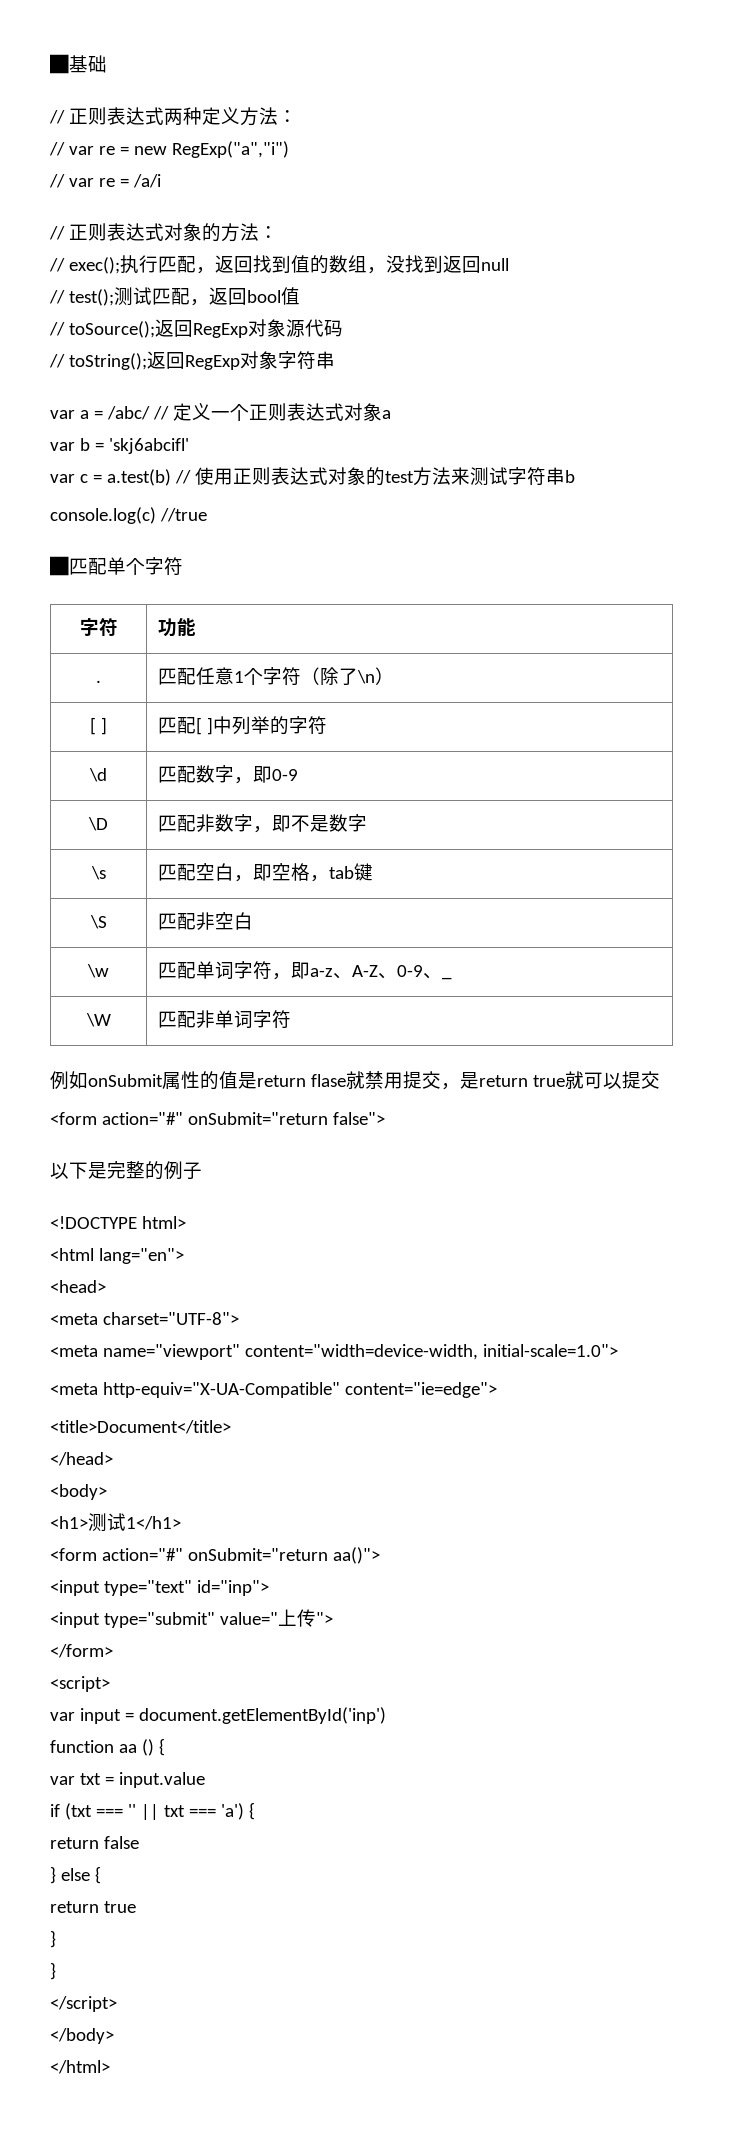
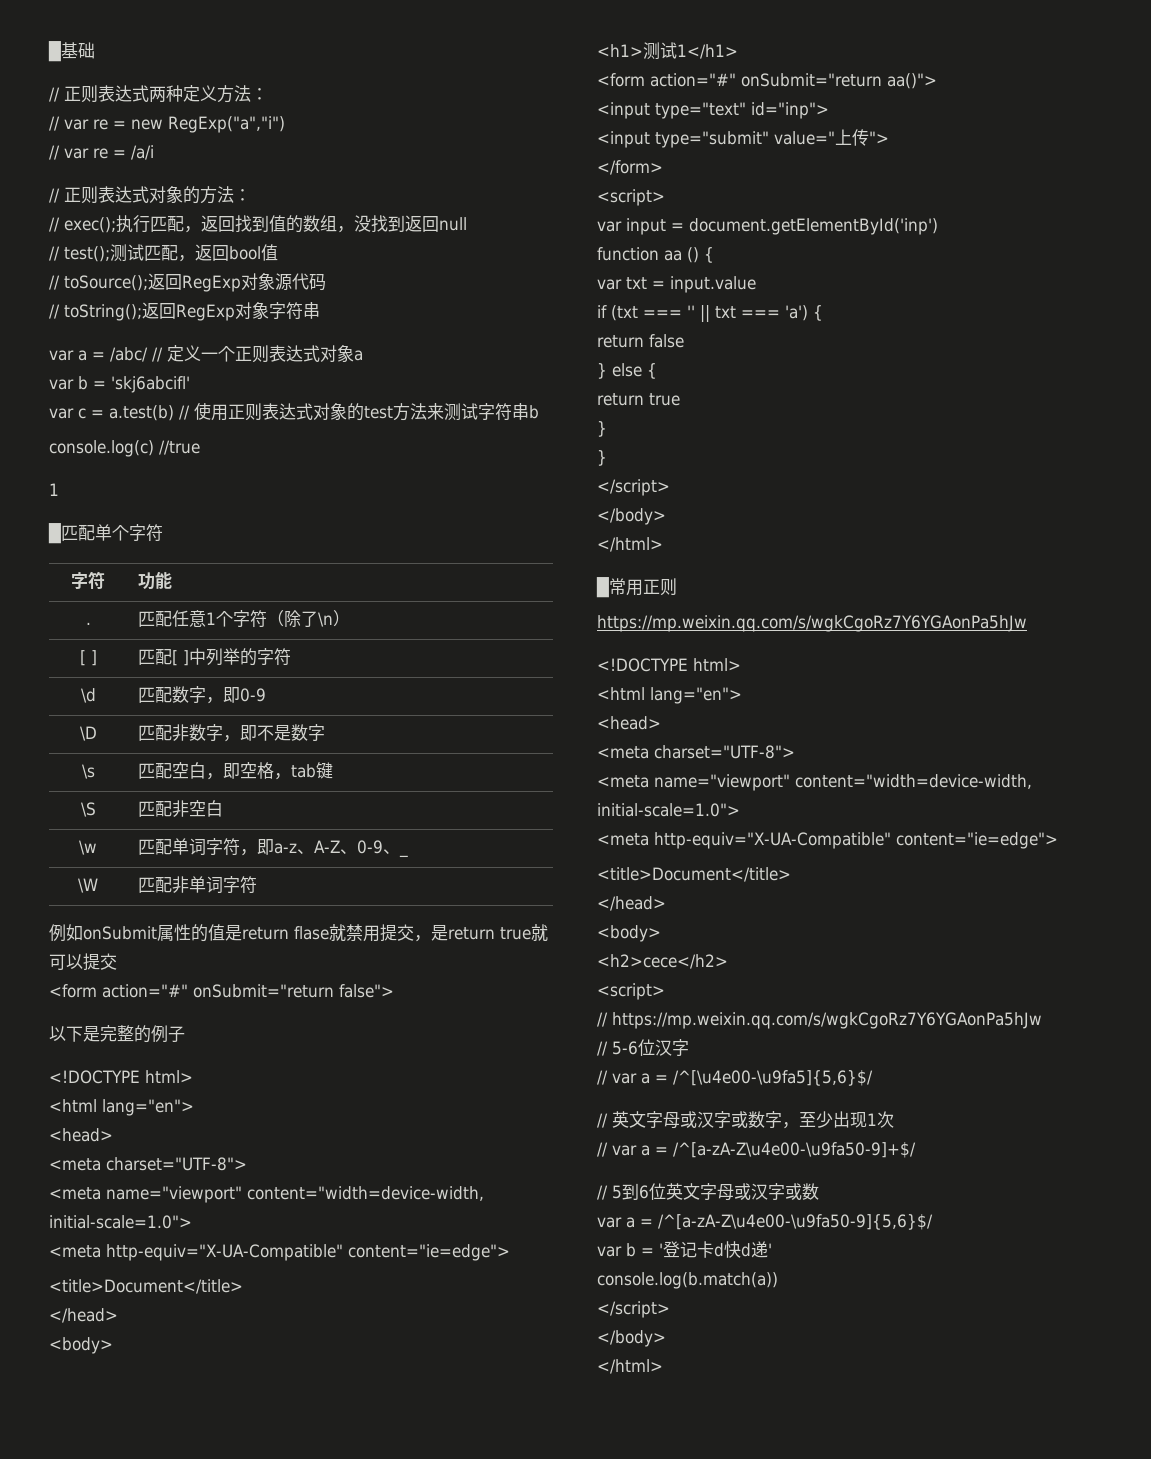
(207, 515) none -> [49,483,59,496] // 1
(110, 2067) none -> [596,577,677,598] [597,615,1027,632] [597,658,741,672] [597,687,742,704] [597,716,661,730] [597,745,795,759] [597,774,1032,791] [597,803,740,817] [597,832,1058,849] [597,867,791,882] [597,896,666,911] [597,925,661,942] [597,954,728,969] [597,983,665,1000] [597,1012,1042,1029] [597,1039,689,1056] [597,1070,873,1086] [597,1111,894,1129] [597,1142,916,1158] [597,1183,819,1201] [597,1214,933,1230] [597,1241,772,1258] [597,1272,778,1289] [597,1301,670,1318] [597,1330,666,1347] [597,1359,663,1374] // █常用正则 // https://mp.weixin.qq.com/s/wgkCgoRz7Y6YGAonPa5hJw // <!DOCTYPE html> // <html lang="en"> // <head> // <meta charset="UTF-8"> // <meta name="viewport" content="width=device-width, initial-scale=1.0"> // <meta http-equiv="X-UA-Compatible" content="ie=edge"> // <title>Document</title> // </head> // <body> // <h2>cece</h2> // <script> // // https://mp.weixin.qq.com/s/wgkCgoRz7Y6YGAonPa5hJw // // 5-6位汉字 // // var a = /^[\u4e00-\u9fa5]{5,6}$/ // // 英文字母或汉字或数字，至少出现1次 // // var a = /^[a-zA-Z\u4e00-\u9fa50-9]+$/ // // 5到6位英文字母或汉字或数 // var a = /^[a-zA-Z\u4e00-\u9fa50-9]{5,6}$/ // var b = '登记卡d快d递' // console.log(b.match(a)) // </script> // </body> // </html>

